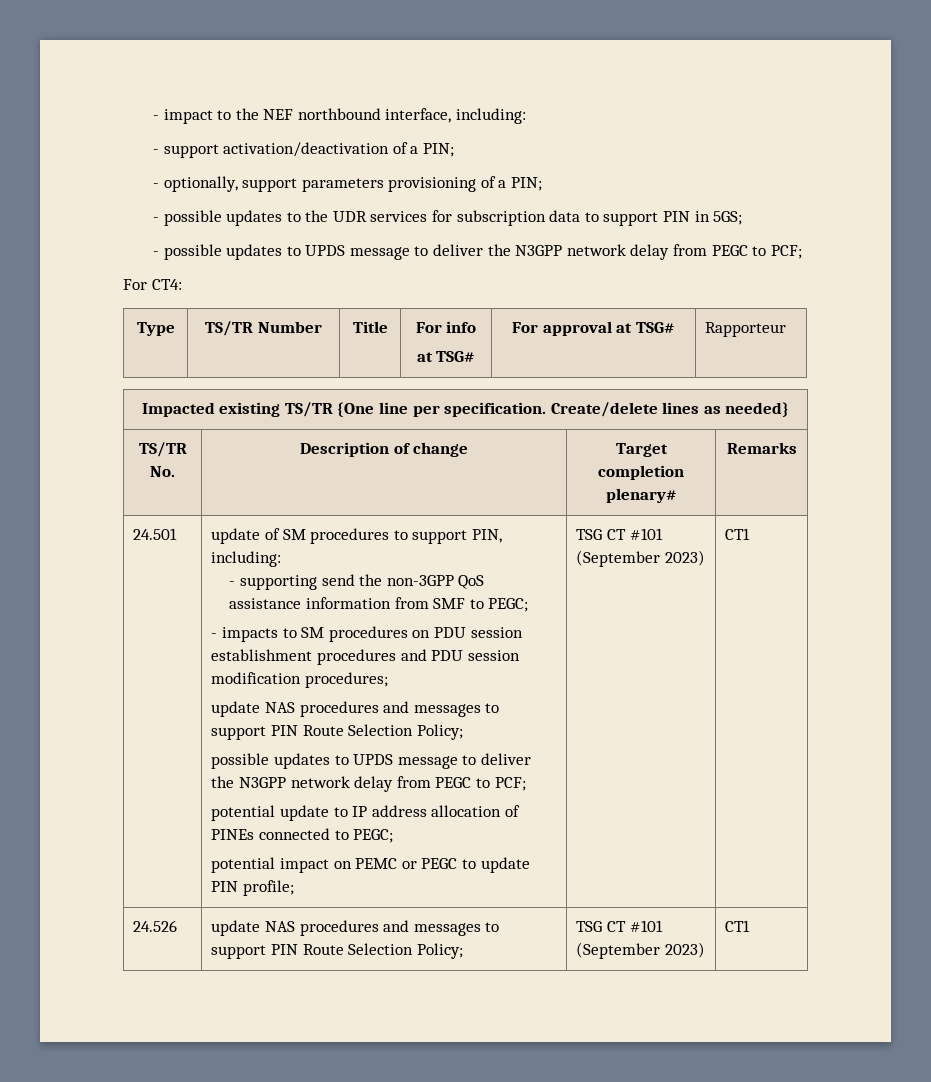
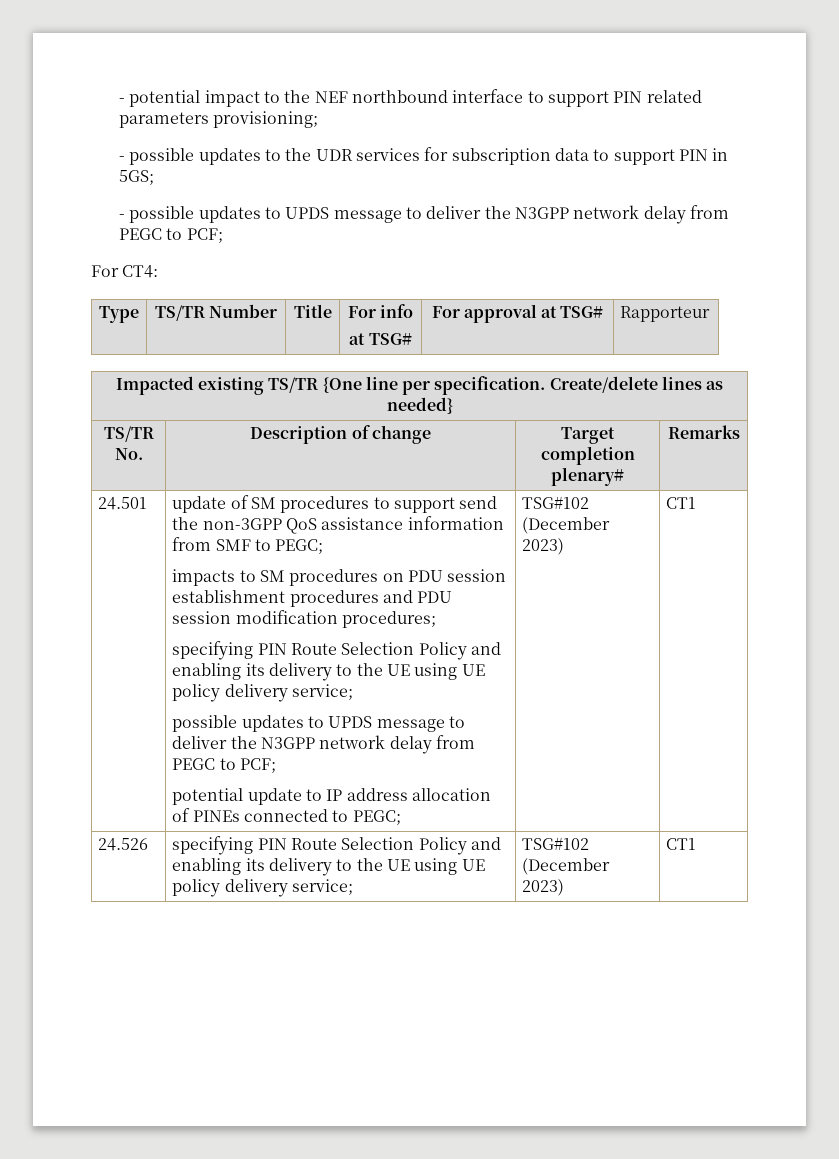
[152,115,159,120] - -> [119,90,201,107] - potential
[385,108,527,124] [152,142,454,158] [152,176,543,192] interface, including: // - support activation/deactivation of a PIN; // - optionally, support parameters provisioning of a PIN; -> [452,89,702,107] [119,111,319,128] interface to support PIN related parameters provisioning;
[471,529,502,543] [211,551,282,567] [229,575,317,590] PIN, including: // - supporting -> (455, 505) none
[211,633,218,638] - -> (324, 546) none
[211,701,500,717] [211,724,463,740] update NAS procedures and messages to support PIN Route Selection Policy; -> [172,641,501,660] [172,663,485,681] [172,684,353,702] specifying PIN Route Selection Policy and enabling its delivery to the UE using UE policy delivery service;
[211,857,530,873] [211,880,295,896] [576,528,663,540] [576,550,706,567] [725,528,751,540] [133,920,178,932] [211,920,500,936] [211,943,463,959] [576,920,663,932] [576,942,661,959] // potential impact on PEMC or PEGC to update PIN profile; | TSG CT #101 (September 2023) | CT1 // 24.526 | update NAS procedures and messages to support PIN Route Selection Policy; | TSG CT #101 (September -> [522,496,590,509] [522,517,611,534] [522,538,565,555] [666,497,697,509] [98,838,149,851] [172,836,501,855] [172,858,485,876] [172,879,353,897] [522,837,590,850] [522,858,611,875] | TSG#102 (December 2023) | CT1 // 24.526 | specifying PIN Route Selection Policy and enabling its delivery to the UE using UE policy delivery service; | TSG#102 (December

